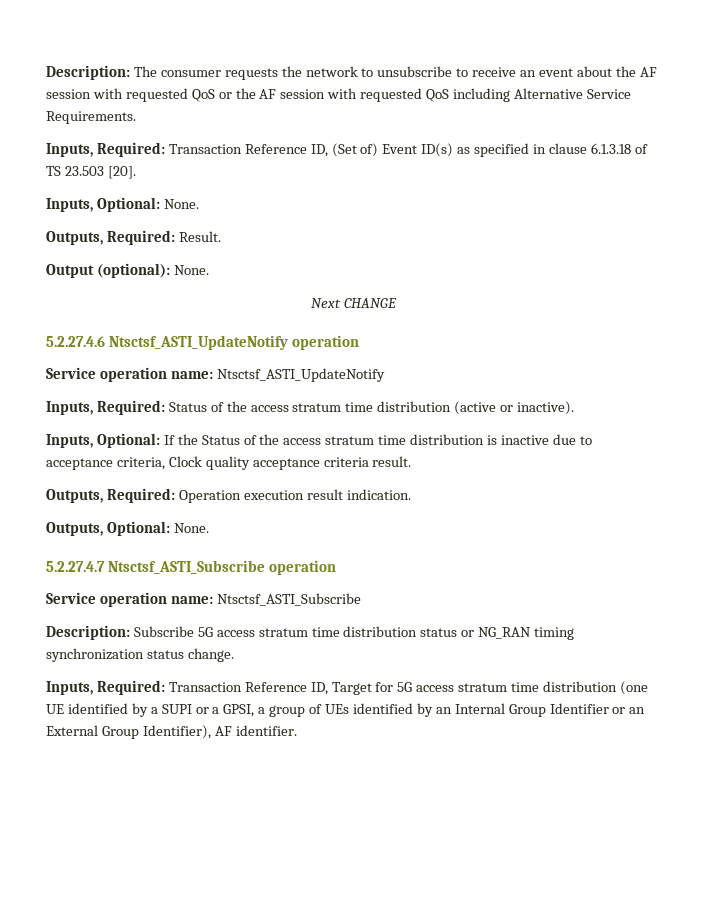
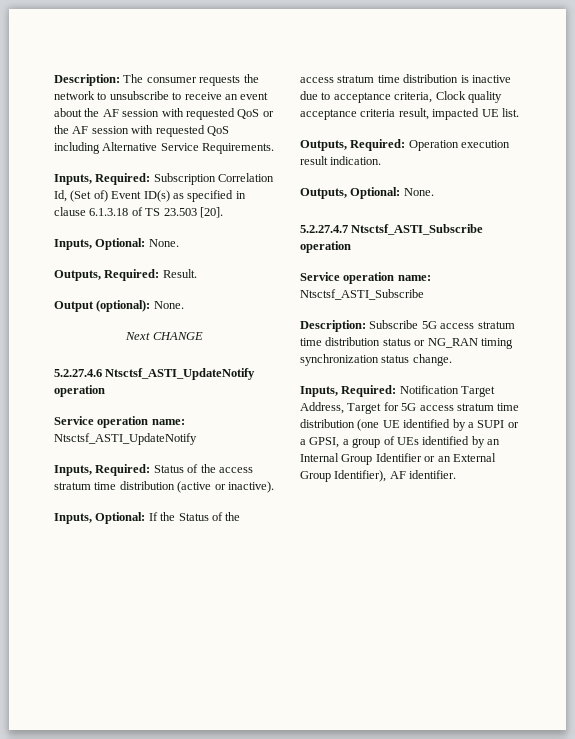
[168,144,328,157] Transaction Reference ID, -> [153,173,275,185] [54,190,67,202] Subscription Correlation Id,
[372,456,412,467] result. -> [398,108,519,120] result, impacted UE list.
[168,682,328,695] Transaction Reference ID, -> [399,385,496,397] [300,402,344,414] Notification Target Address,

